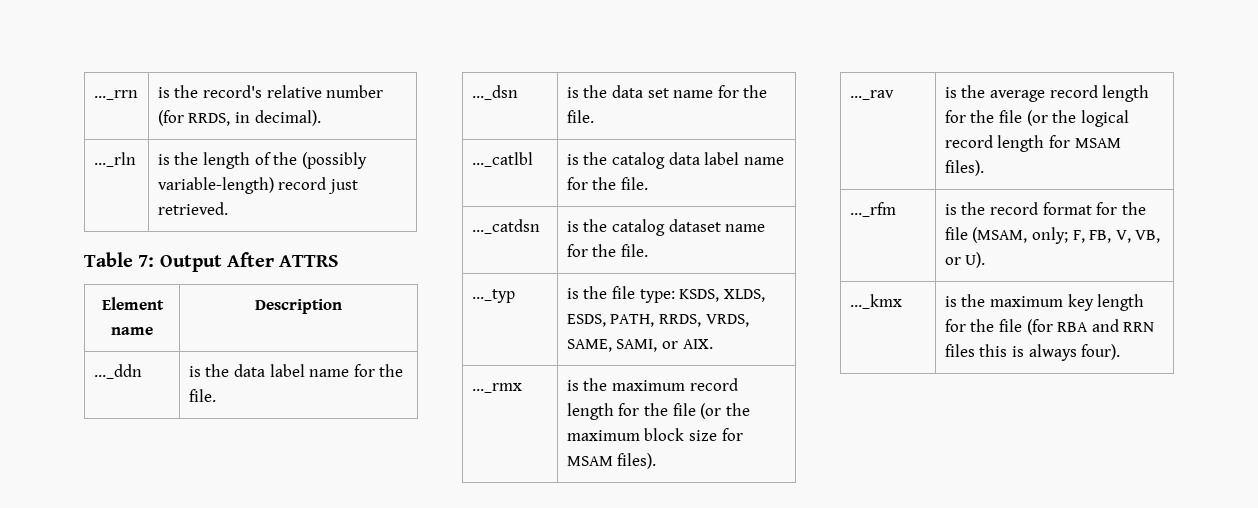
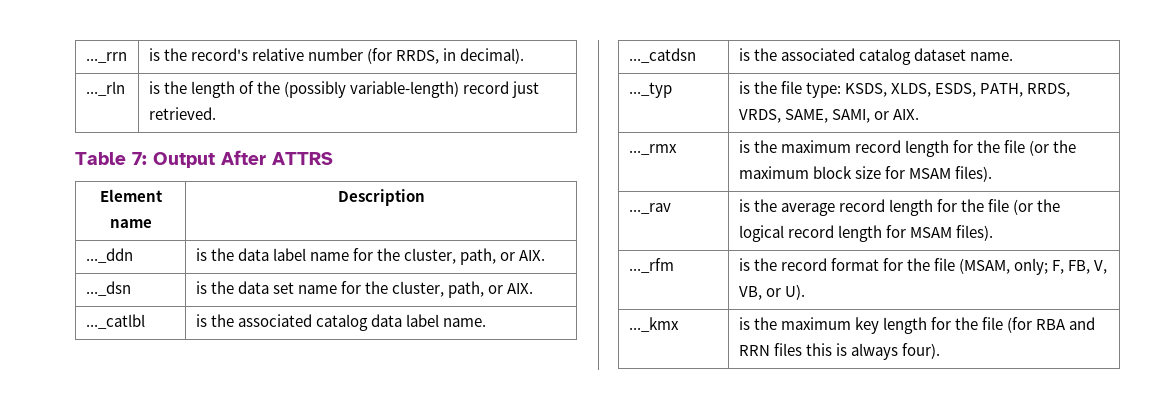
[188,389,216,402] file. -> [404,248,546,265] cluster, path, or AIX.
[566,110,594,123] file. -> [392,281,534,298] cluster, path, or AIX.
(608, 158) none -> [237,314,312,327] associated
[743,157,784,165] [566,177,649,190] name for the file. -> [443,318,487,327] name.
(608, 225) none -> [780,48,855,61] associated
[725,224,766,232] [566,244,649,257] name for the file. -> [970,52,1014,61] name.

